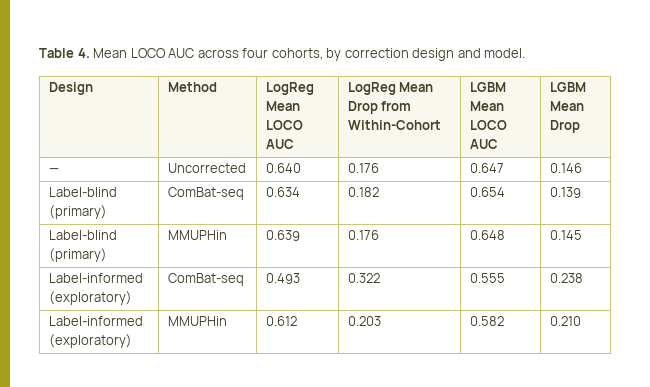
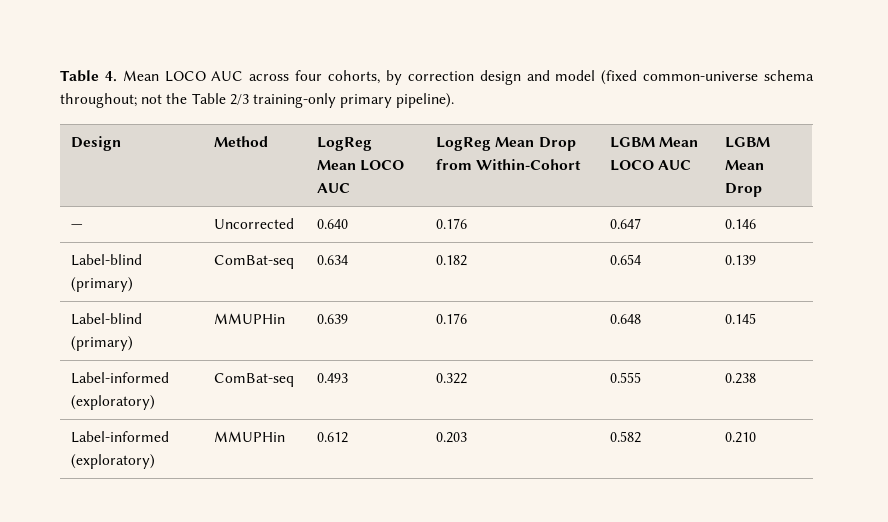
[484,48,526,58] model. -> [555,70,815,85] [60,93,455,108] model (fixed common-universe schema throughout; not the Table 2/3 training-only primary pipeline).

